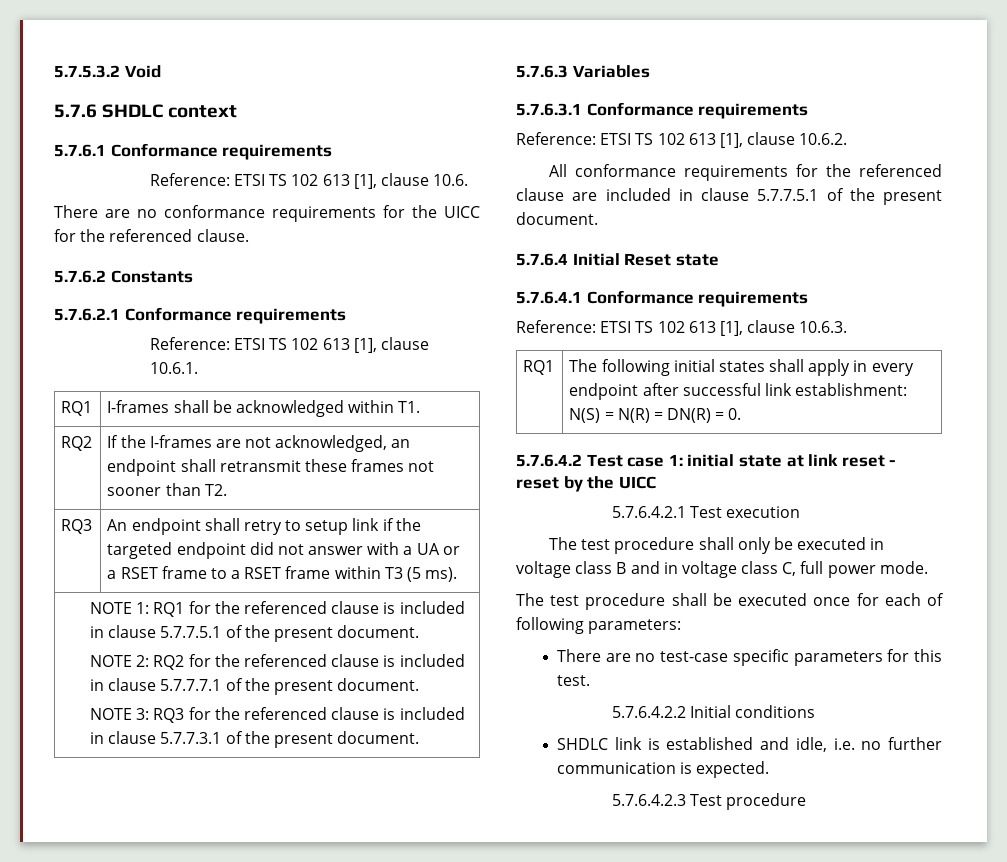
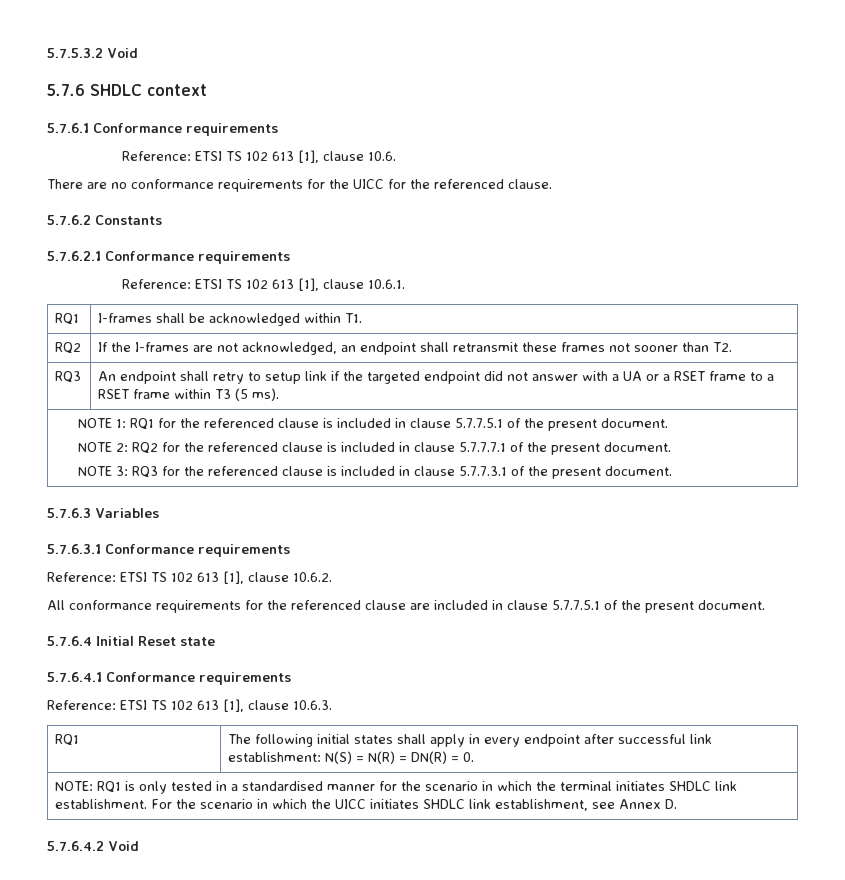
[516,454,897,467] [516,476,656,492] [611,506,801,518] [548,537,885,554] [516,561,928,578] [516,593,944,610] [516,617,682,634] [557,649,942,666] [557,675,591,686] [611,705,816,718] [557,737,942,752] [557,761,770,778] [611,793,807,810] // 5.7.6.4.2 Test case 1: initial state at link reset - reset by the UICC // 5.7.6.4.2.1 Test execution // The test procedure shall only be executed in voltage class B and in voltage class C, full power mode. // The test procedure shall be executed once for each of following parameters: // There are no test-case specific parameters for this test. // 5.7.6.4.2.2 Initial conditions // SHDLC link is established and idle, i.e. no further communication is expected. // 5.7.6.4.2.3 Test procedure -> [55,781,738,794] [55,799,678,811] [47,841,139,851] // NOTE: RQ1 is only tested in a standardised manner for the scenario in which the terminal initiates SHDLC link establishment. For the scenario in which the UICC initiates SHDLC link establishment, see Annex D. // 5.7.6.4.2 Void

